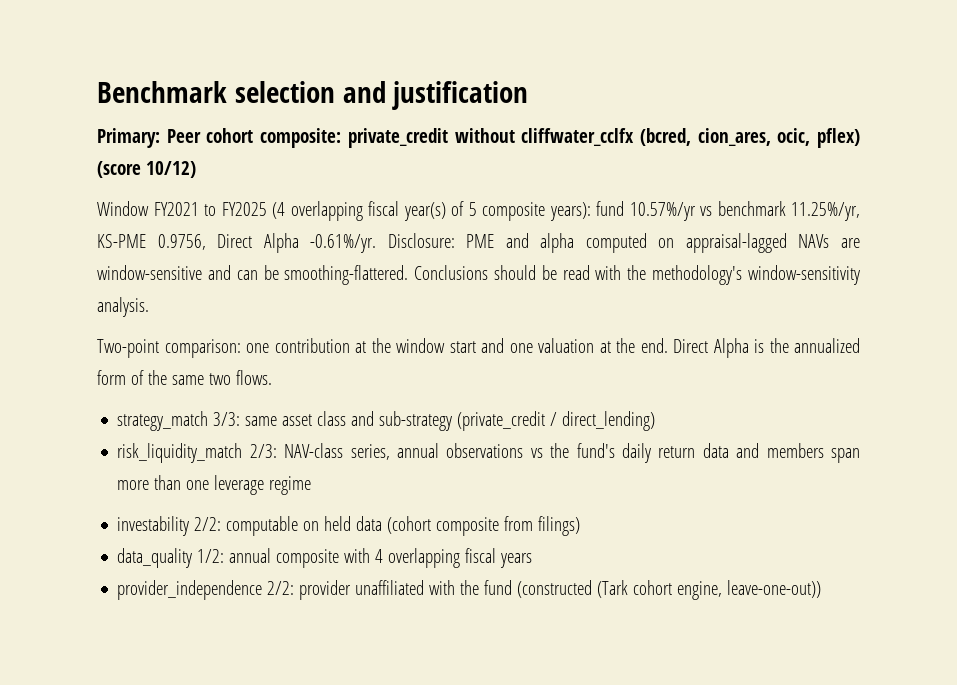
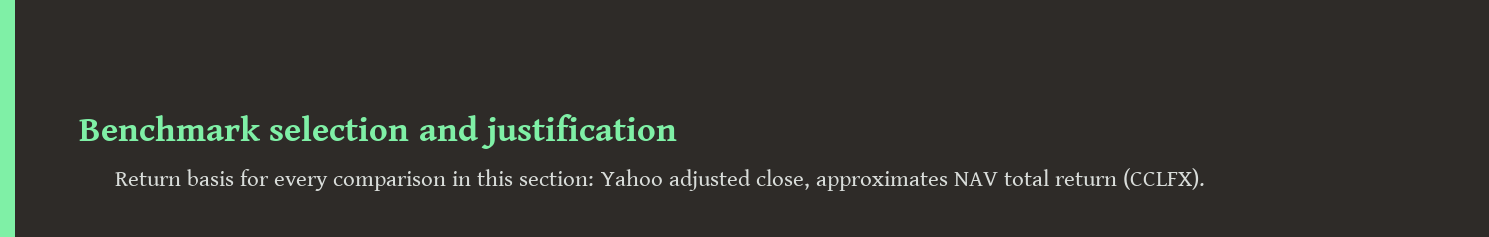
[97,128,861,148] [97,161,196,178] [97,201,860,221] [97,233,860,253] [97,265,860,285] [97,297,149,317] [97,338,860,358] [97,370,272,385] [117,411,656,431] [117,443,861,463] [117,475,312,495] [117,516,581,536] [117,548,533,568] [117,580,822,600] Primary: Peer cohort composite: private_credit without cliffwater_cclfx (bcred, cion_ares, ocic, pflex) (score 10/12) // Window FY2021 to FY2025 (4 overlapping fiscal year(s) of 5 composite years): fund 10.57%/yr vs benchmark 11.25%/yr, KS-PME 0.9756, Direct Alpha -0.61%/yr. Disclosure: PME and alpha computed on appraisal-lagged NAVs are window-sensitive and can be smoothing-flattered. Conclusions should be read with the methodology's window-sensitivity analysis. // Two-point comparison: one contribution at the window start and one valuation at the end. Direct Alpha is the annualized form of the same two flows. // strategy_match 3/3: same asset class and sub-strategy (private_credit / direct_lending) // risk_liquidity_match 2/3: NAV-class series, annual observations vs the fund's daily return data and members span more than one leverage regime // investability 2/2: computable on held data (cohort composite from filings) // data_quality 1/2: annual composite with 4 overlapping fiscal years // provider_independence 2/2: provider unaffiliated with the fund (constructed (Tark cohort engine, leave-one-out)) -> [114,168,1206,191] Return basis for every comparison in this section: Yahoo adjusted close, approximates NAV total return (CCLFX).

